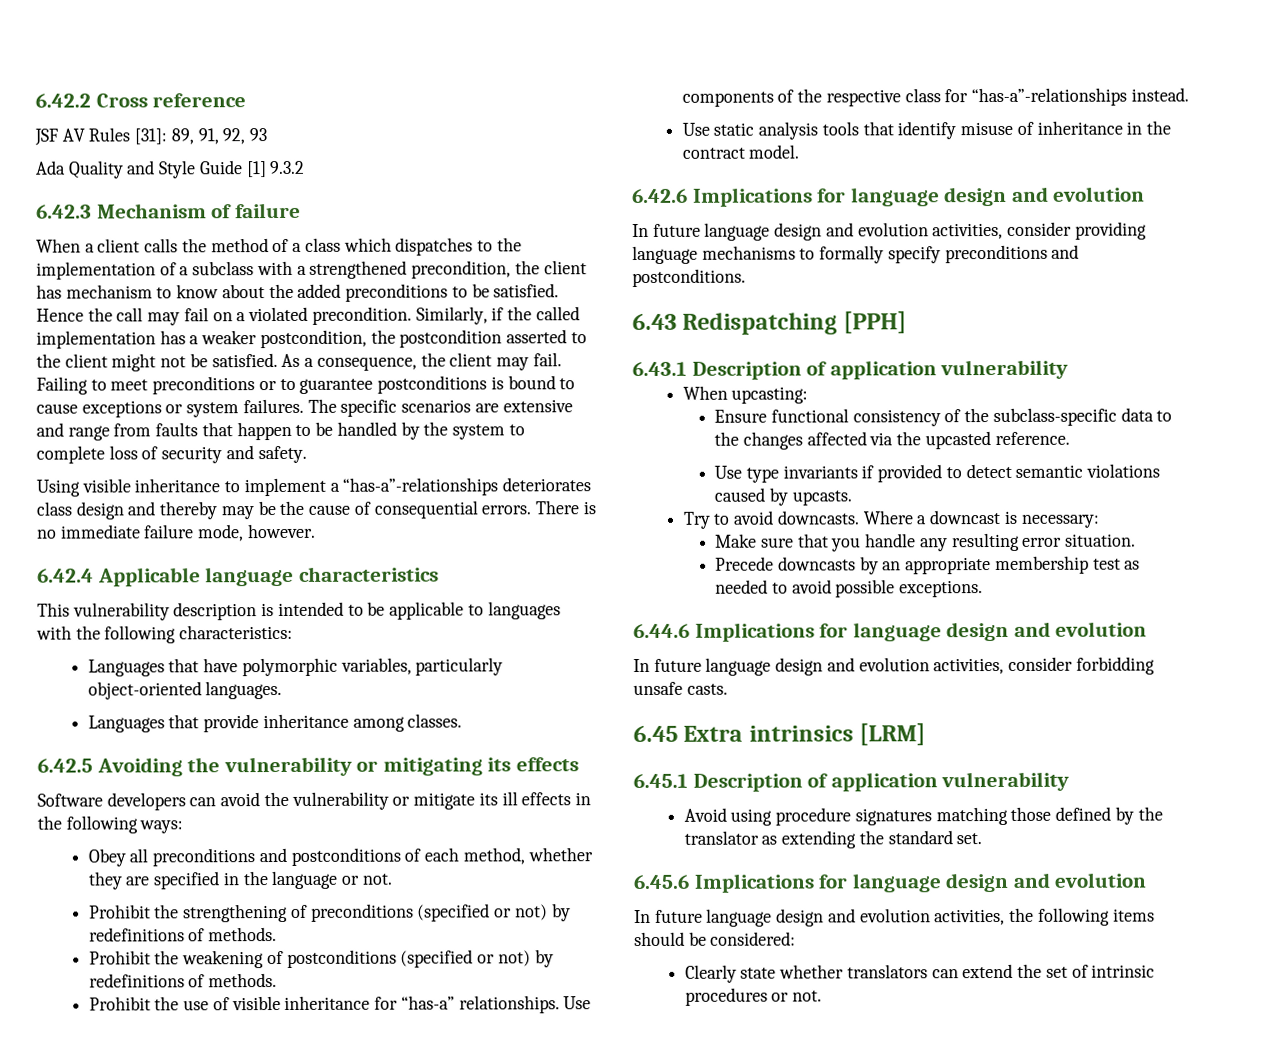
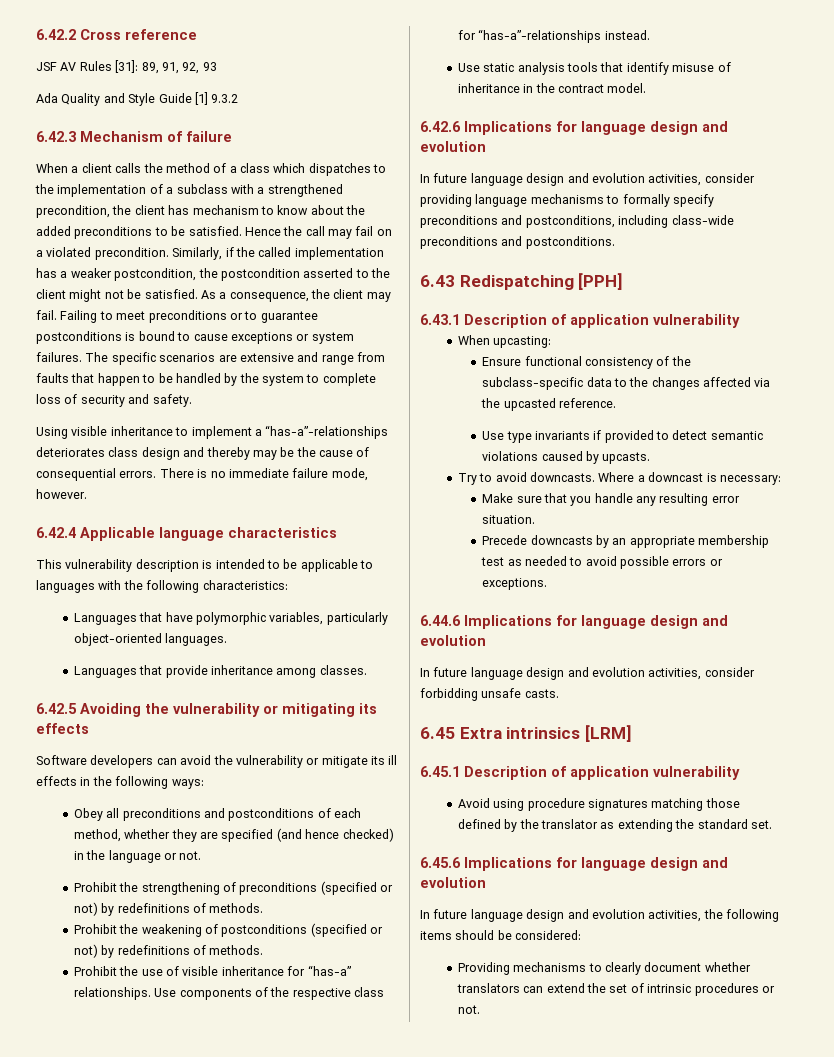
(221, 880) none -> [276,828,394,842] (and hence checked)
(1080, 251) none -> [525,215,734,228] [420,236,523,249] postconditions, including class-wide preconditions and
(896, 588) none -> [672,559,723,566] errors or
[684,964,777,983] Clearly state -> [457,962,702,975] Providing mechanisms to clearly document

